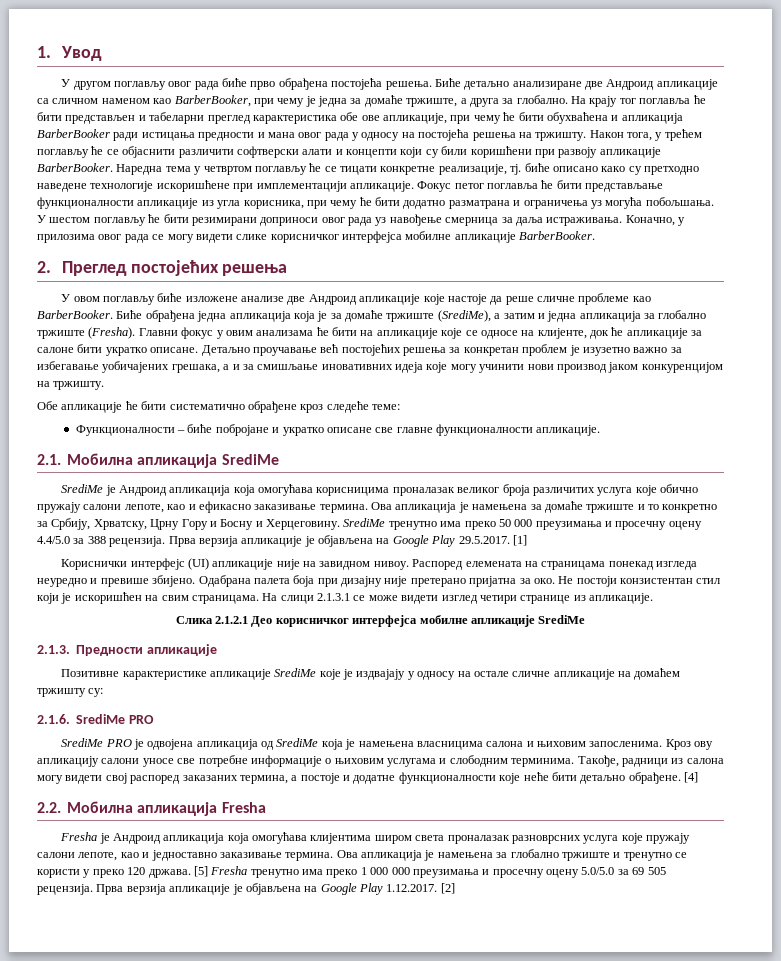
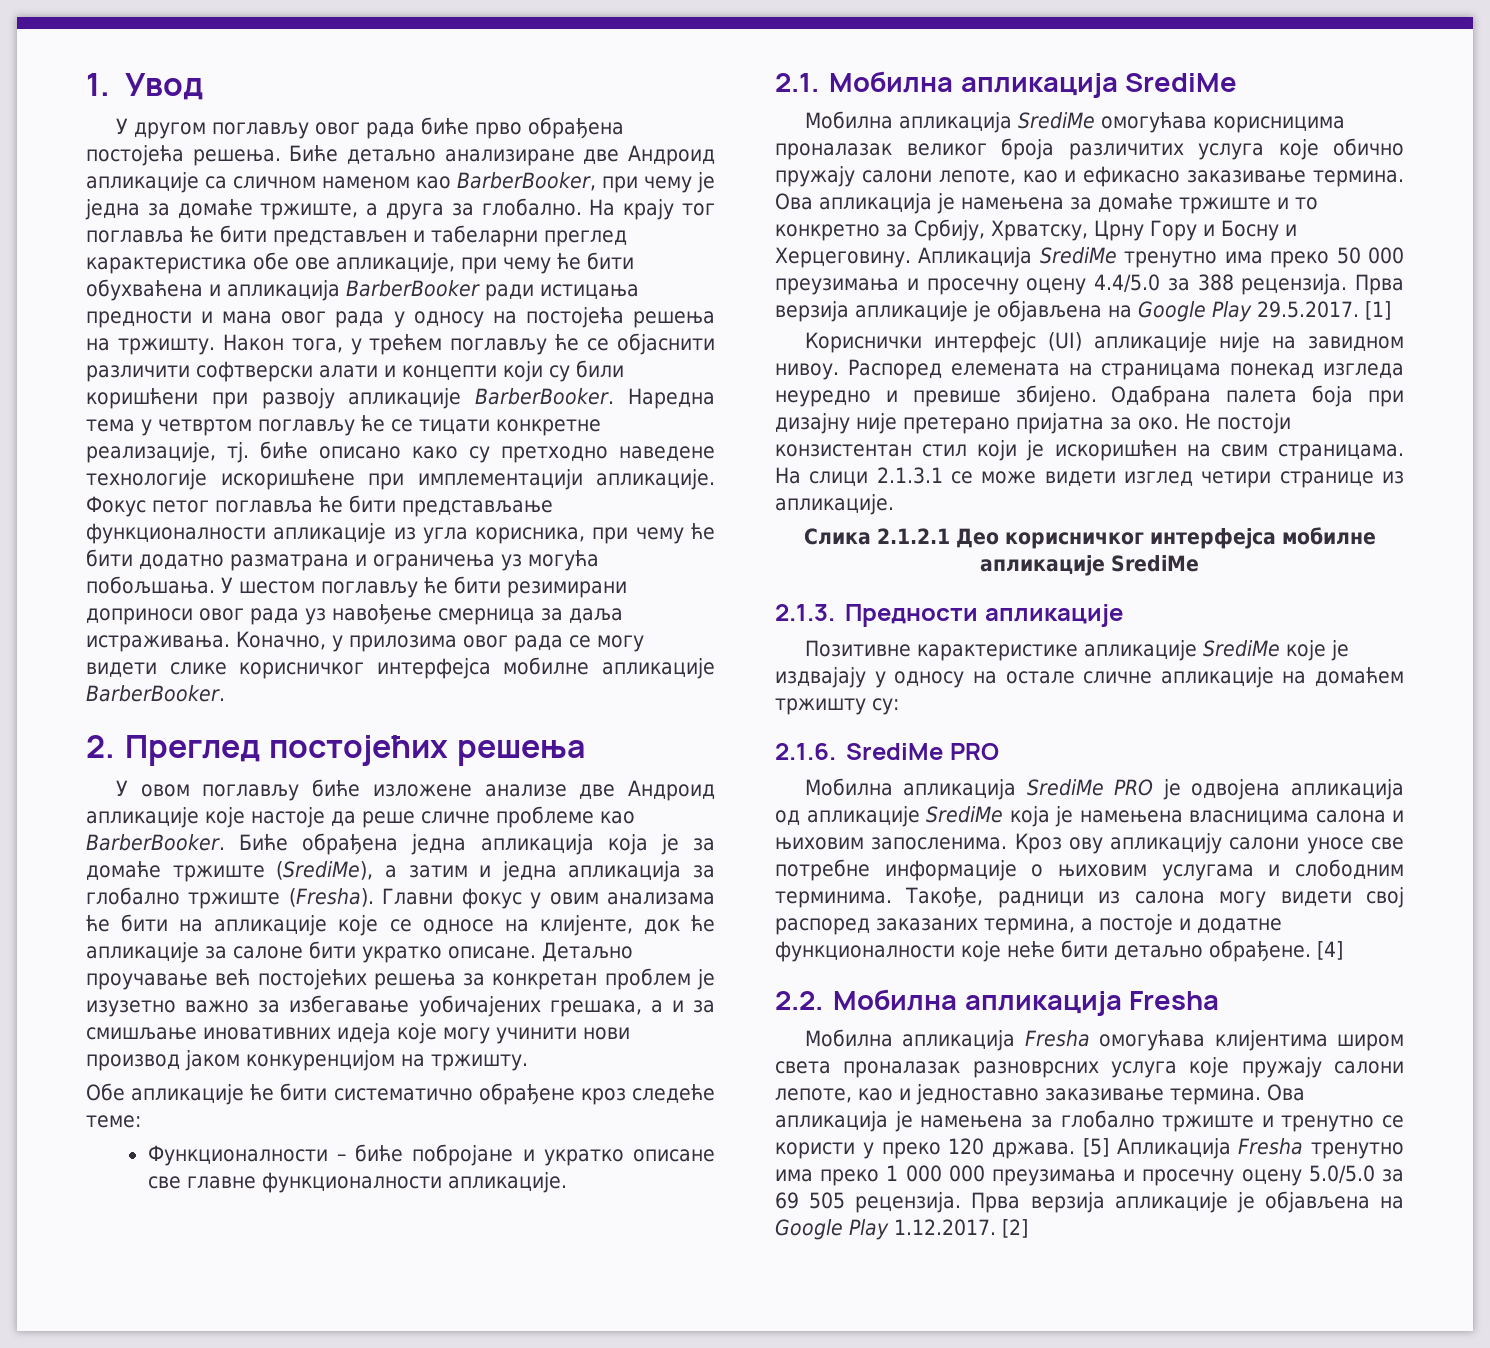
[61,484,255,496] SrediMe је Андроид апликација која -> [804,111,1095,133] Мобилна апликација SrediMe
(340, 524) none -> [918,247,1033,268] Апликација
(155, 719) none -> [804,778,1017,800] Мобилна апликација
(275, 745) none -> [806,806,920,827] апликације
[60,832,249,844] Fresha је Андроид апликација која -> [804,1029,1090,1051] Мобилна апликација Fresha
(208, 871) none -> [1116,1138,1231,1159] Апликација

